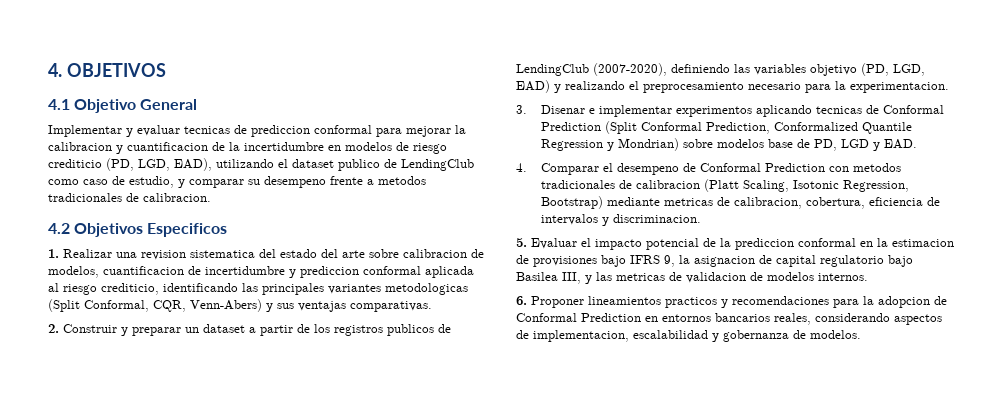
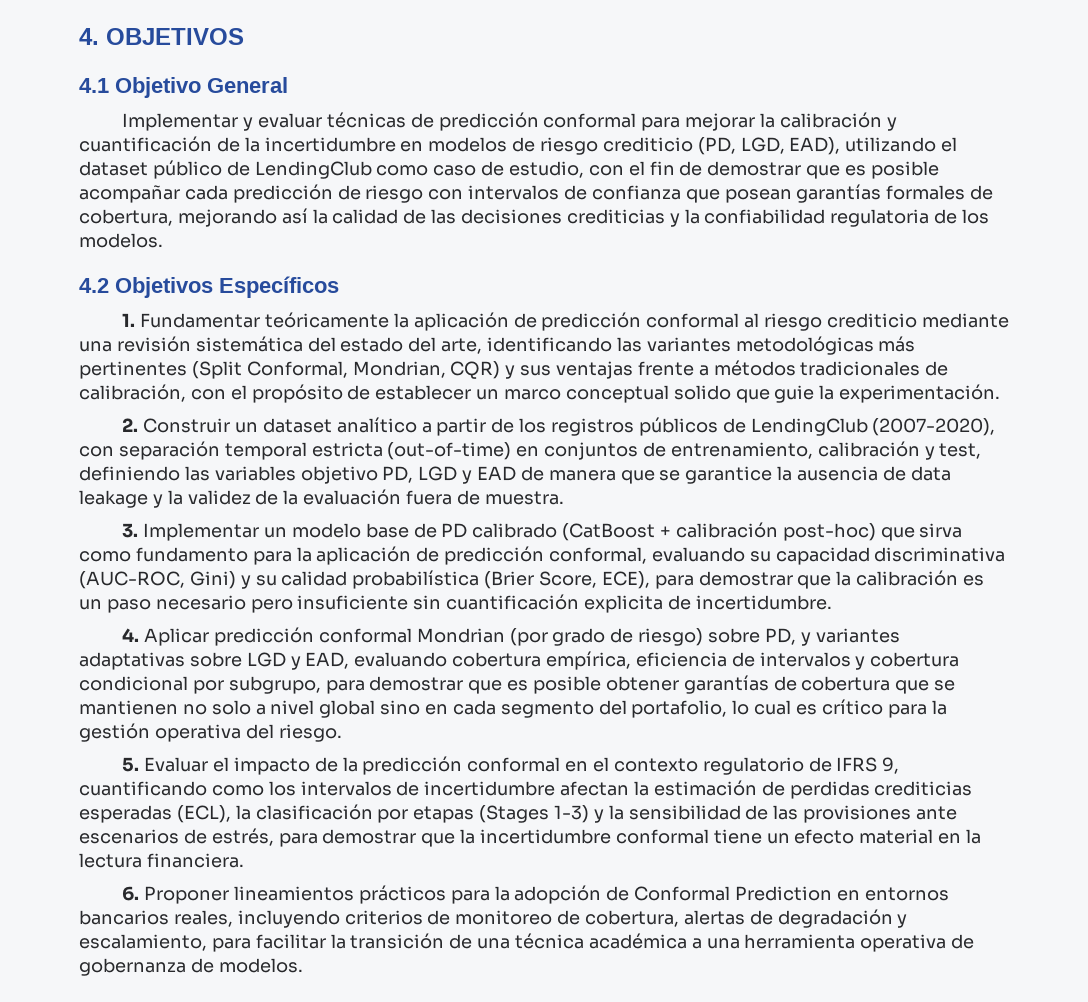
[184,125,310,137] tecnicas de prediccion -> [326,112,539,131] técnicas de predicción
[48,142,208,154] calibracion y cuantificacion -> [779,112,897,131] [79,136,212,152] calibración y cuantificación
[338,159,380,171] publico -> [152,160,222,179] público
[178,176,426,188] [48,193,211,202] y comparar su desempeno frente a metodos tradicionales de calibracion. -> [588,161,939,179] [79,184,994,203] [79,208,990,227] [79,233,163,248] con el fin de demostrar que es posible acompañar cada predicción de riesgo con intervalos de confianza que posean garantías formales de cobertura, mejorando así la calidad de las decisiones crediticias y la confiabilidad regulatoria de los modelos.
[147,223,228,237] Especificos -> [219,276,339,298] Específicos
[63,249,484,260] [48,266,474,278] [48,283,468,295] [48,299,432,312] Realizar una revision sistematica del estado del arte sobre calibracion de modelos, cuantificacion de incertidumbre y prediccion conformal aplicada al riesgo crediticio, identificando las principales variantes metodologicas (Split Conformal, CQR, Venn-Abers) y sus ventajas comparativas. -> [140,312,1009,331] [79,336,916,355] [79,360,949,379] [79,384,1001,403] Fundamentar teóricamente la aplicación de predicción conformal al riesgo crediticio mediante una revisión sistemática del estado del arte, identificando las variantes metodológicas más pertinentes (Split Conformal, Mondrian, CQR) y sus ventajas frente a métodos tradicionales de calibración, con el propósito de establecer un marco conceptual solido que guie la experimentación.
[121,327,181,336] y preparar -> (231, 425) none
(245, 328) none -> [336,417,417,433] analítico
[387,324,434,336] publicos -> [638,417,718,436] públicos
[671,63,925,76] [516,80,949,93] [516,105,945,117] [541,121,913,134] [541,138,918,151] [516,163,902,175] [541,179,910,192] [541,196,941,209] [541,214,702,226] definiendo las variables objetivo (PD, LGD, EAD) y realizando el preprocesamiento necesario para la experimentacion. // 3. Disenar e implementar experimentos aplicando tecnicas de Conformal Prediction (Split Conformal Prediction, Conformalized Quantile Regression y Mondrian) sobre modelos base de PD, LGD y EAD. // 4. Comparar el desempeno de Conformal Prediction con metodos tradicionales de calibracion (Platt Scaling, Isotonic Regression, Bootstrap) mediante metricas de calibracion, cobertura, eficiencia de intervalos y discriminacion. -> [79,441,982,460] [79,466,951,484] [79,489,564,508] [122,522,963,541] [79,546,1006,565] [79,570,985,589] [79,594,832,613] [122,627,900,646] [79,651,960,670] [79,675,956,694] [79,699,947,718] [79,723,342,742] con separación temporal estricta (out-of-time) en conjuntos de entrenamiento, calibración y test, definiendo las variables objetivo PD, LGD y EAD de manera que se garantice la ausencia de data leakage y la validez de la evaluación fuera de muestra. // 3. Implementar un modelo base de PD calibrado (CatBoost + calibración post-hoc) que sirva como fundamento para la aplicación de predicción conformal, evaluando su capacidad discriminativa (AUC-ROC, Gini) y su calidad probabilística (Brier Score, ECE), para demostrar que la calibración es un paso necesario pero insuficiente sin cuantificación explicita de incertidumbre. // 4. Aplicar predicción conformal Mondrian (por grado de riesgo) sobre PD, y variantes adaptativas sobre LGD y EAD, evaluando cobertura empírica, eficiencia de intervalos y cobertura condicional por subgrupo, para demostrar que es posible obtener garantías de cobertura que se mantienen no solo a nivel global sino en cada segmento del portafolio, lo cual es crítico para la gestión operativa del riesgo.
[646,238,794,250] potencial de la prediccion -> [314,756,463,775] de la predicción
[877,238,954,247] [516,255,913,267] [516,272,868,284] la estimacion de provisiones bajo IFRS 9, la asignacion de capital regulatorio bajo Basilea III, y las metricas de validacion de modelos internos. -> [592,757,900,775] [79,780,973,799] [79,804,958,823] [79,828,982,847] [79,853,244,868] el contexto regulatorio de IFRS 9, cuantificando como los intervalos de incertidumbre afectan la estimación de perdidas crediticias esperadas (ECL), la clasificación por etapas (Stages 1-3) y la sensibilidad de las provisiones ante escenarios de estrés, para demostrar que la incertidumbre conformal tiene un efecto material en la lectura financiera.
[665,296,930,308] practicos y recomendaciones para la adopcion -> [358,885,602,904] prácticos para la adopción
[815,313,942,325] [516,330,719,342] considerando aspectos de implementacion, escalabilidad y -> [237,909,908,928] [79,933,975,952] incluyendo criterios de monitoreo de cobertura, alertas de degradación y escalamiento, para facilitar la transición de una técnica académica a una herramienta operativa de

